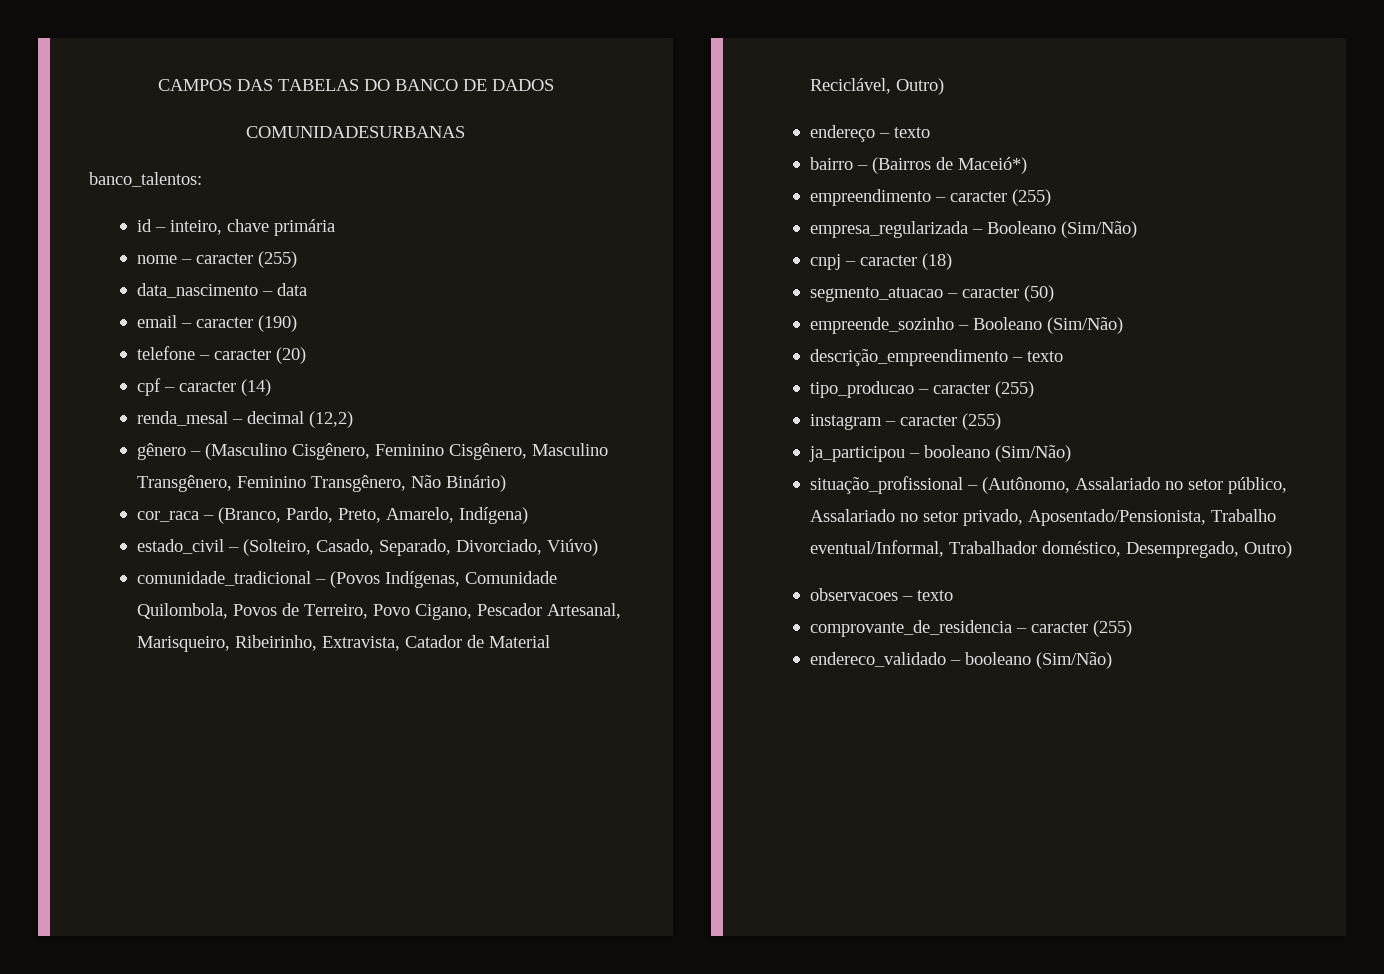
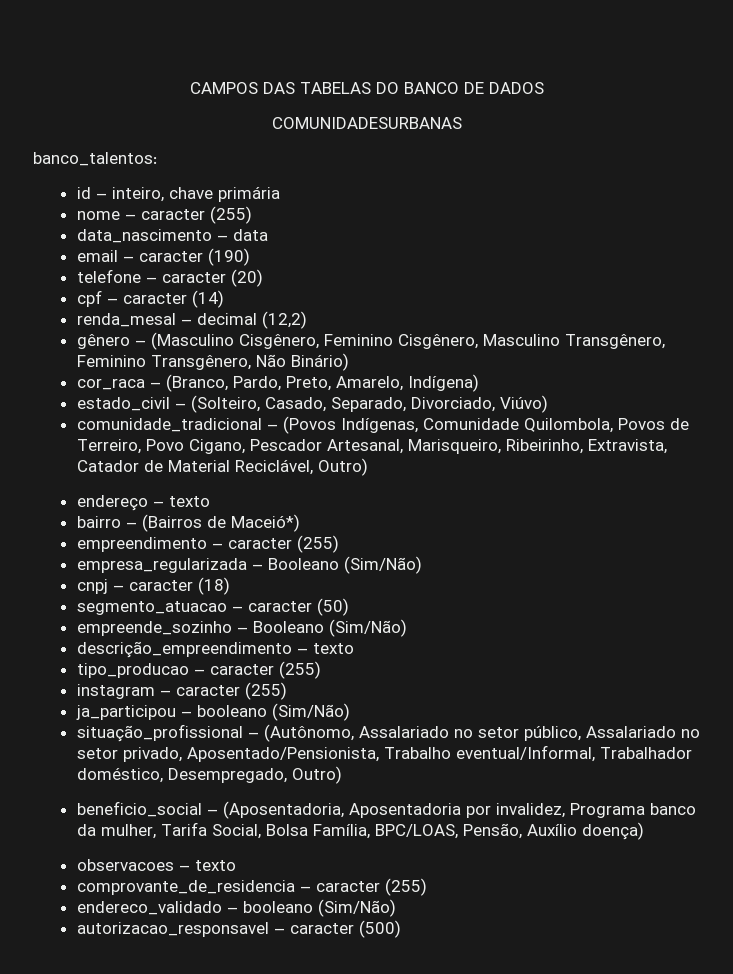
(1292, 549) none -> [76,801,696,819] [76,822,644,840] // beneficio_social – (Aposentadoria, Aposentadoria por invalidez, Programa banco da mulher, Tarifa Social, Bolsa Família, BPC/LOAS, Pensão, Auxílio doença)
(1112, 660) none -> [76,920,401,938] // autorizacao_responsavel – caracter (500)

